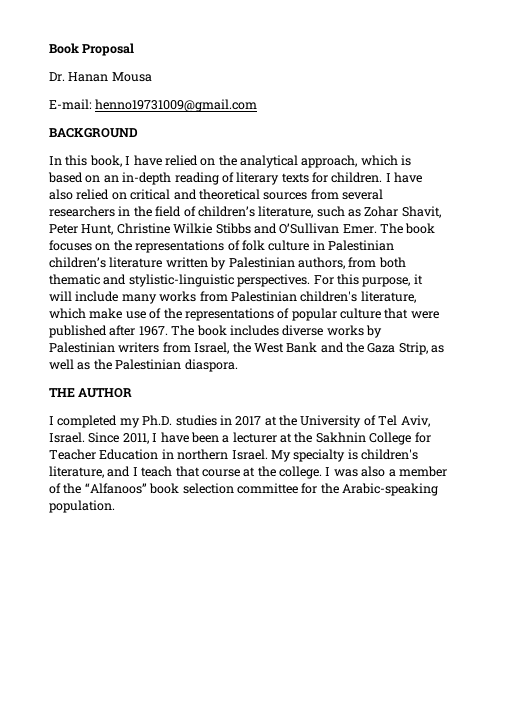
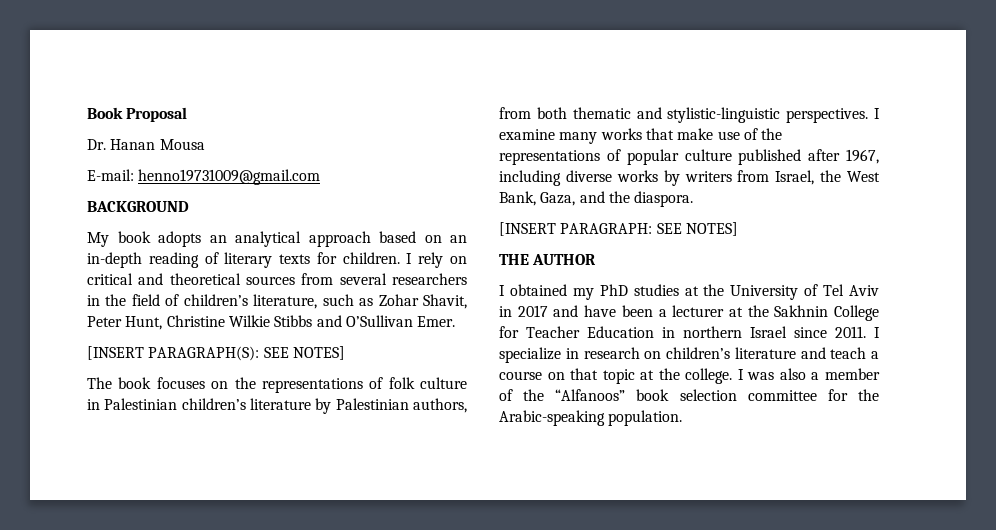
[49,155,412,168] In this book, I have relied on the analytical approach, which is -> [87,231,371,247] My book adopts an analytical approach
[394,172,423,183] [49,189,110,200] have also relied -> [418,252,444,268] rely
(377, 229) none -> [87,346,345,361] // [INSERT PARAGRAPH(S): SEE NOTES] //
[165,257,208,268] written -> (311, 404) none
[313,274,423,287] [49,291,416,304] [49,308,86,319] For this purpose, it will include many works from Palestinian children's literature, which -> [874,108,880,119] [499,128,674,144] I examine many works that
[384,308,439,319] [49,325,279,338] that were published after 1967. The book includes -> [738,149,879,165] [499,170,561,186] published after 1967, including
[49,342,115,353] Palestinian -> (680, 178) none
[286,342,445,355] [49,359,238,372] [49,388,133,398] [49,415,262,428] Bank and the Gaza Strip, as well as the Palestinian diaspora. // THE AUTHOR // I completed my Ph.D. studies in 2017 -> [499,191,694,207] [499,222,738,236] [499,254,597,265] [499,284,679,300] Bank, Gaza, and the diaspora. // [INSERT PARAGRAPH: SEE NOTES] // THE AUTHOR // I obtained my PhD studies
[400,415,430,427] [49,432,158,444] Aviv, Israel. Since 2011, I -> [849,285,879,296] [499,305,579,317] Aviv in 2017 and
[231,449,418,462] [49,466,240,478] Israel. My specialty is children's literature, and I teach that course -> [750,326,880,338] [499,347,879,363] [499,368,635,384] Israel since 2011. I specialize in research on children’s literature and teach a course on that topic

